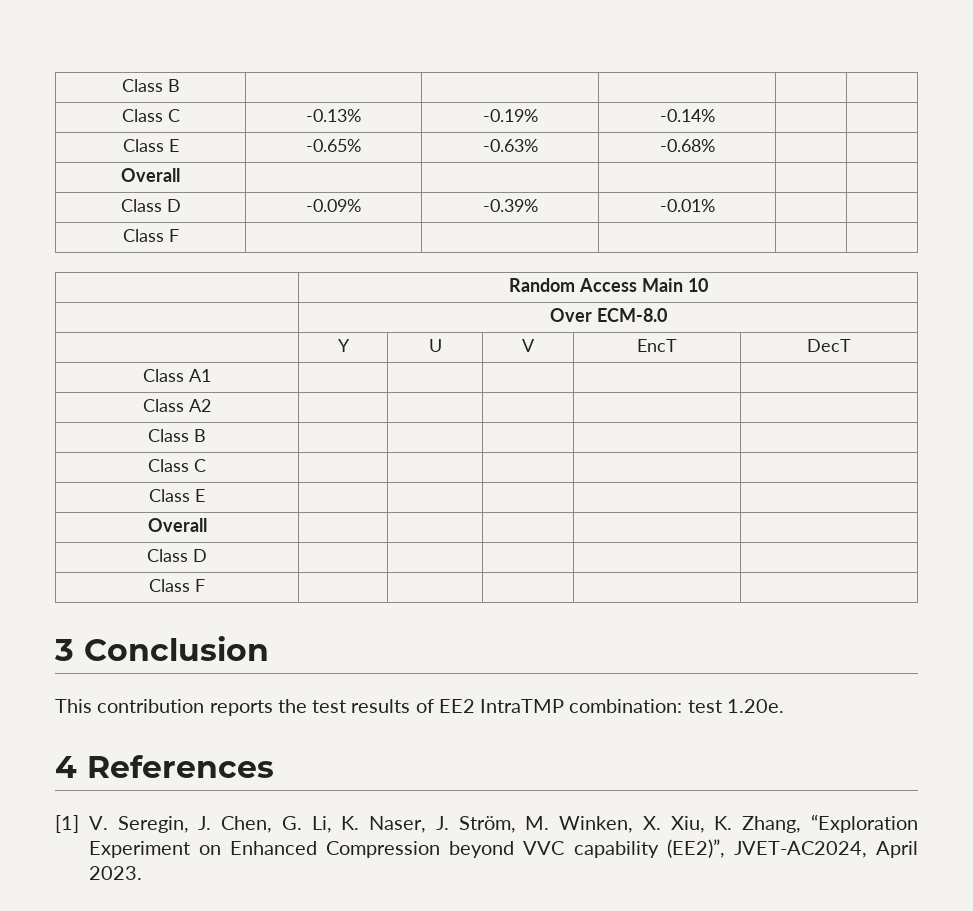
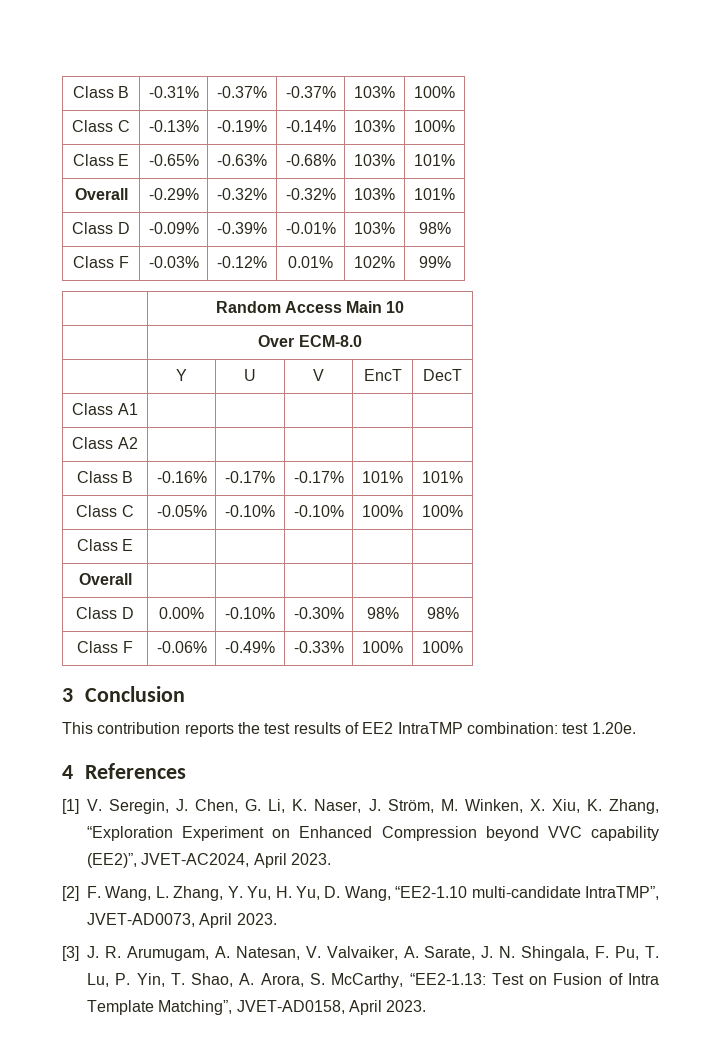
[121,79,180,92] Class B | | | | | -> [72,86,130,98] [148,86,199,98] [217,86,267,98] [285,86,336,98] [354,86,395,98] [414,86,455,98] Class B | -0.31% | -0.37% | -0.37% | 103% | 100%
(715, 115) | -> [354,120,395,132] [414,120,455,132] 103% | 100%
[121,168,180,182] | // Overall | | | | | -> [354,154,395,166] [414,154,455,166] [74,188,128,200] [148,188,199,200] [217,188,267,200] [285,188,336,200] [354,188,395,200] [414,188,455,200] 103% | 101% // Overall | -0.29% | -0.32% | -0.32% | 103% | 101%
[122,229,179,242] | // Class F | | | | | -> [354,222,395,234] [418,222,451,234] [73,256,129,268] [148,256,199,268] [217,256,267,268] [288,256,333,268] [354,256,395,268] [418,256,451,268] 103% | 98% // Class F | -0.03% | -0.12% | 0.01% | 102% | 99%
[148,459,206,472] | | | | // Class C | | | | | -> [156,471,207,483] [225,471,275,483] [293,471,344,483] [362,471,403,483] [422,471,463,483] [76,505,134,517] [156,505,207,517] [225,505,275,517] [293,505,344,517] [362,505,403,517] [422,505,463,517] -0.16% | -0.17% | -0.17% | 101% | 101% // Class C | -0.05% | -0.10% | -0.10% | 100% | 100%
[149,579,205,592] | | | | // Class F | | | | | -> [159,607,204,619] [225,607,275,619] [293,607,344,619] [366,607,399,619] [426,607,459,619] [77,641,133,653] [156,641,207,653] [225,641,275,653] [293,641,344,653] [362,641,403,653] [422,641,463,653] 0.00% | -0.10% | -0.30% | 98% | 98% // Class F | -0.06% | -0.49% | -0.33% | 100% | 100%
(142, 873) none -> [62,886,659,901] [87,913,277,928] [62,946,660,961] [87,973,659,988] [87,1000,427,1015] // [2] F. Wang, L. Zhang, Y. Yu, H. Yu, D. Wang, “EE2-1.10 multi-candidate IntraTMP”, JVET-AD0073, April 2023. // [3] J. R. Arumugam, A. Natesan, V. Valvaiker, A. Sarate, J. N. Shingala, F. Pu, T. Lu, P. Yin, T. Shao, A. Arora, S. McCarthy, “EE2-1.13: Test on Fusion of Intra Template Matching”, JVET-AD0158, April 2023.

